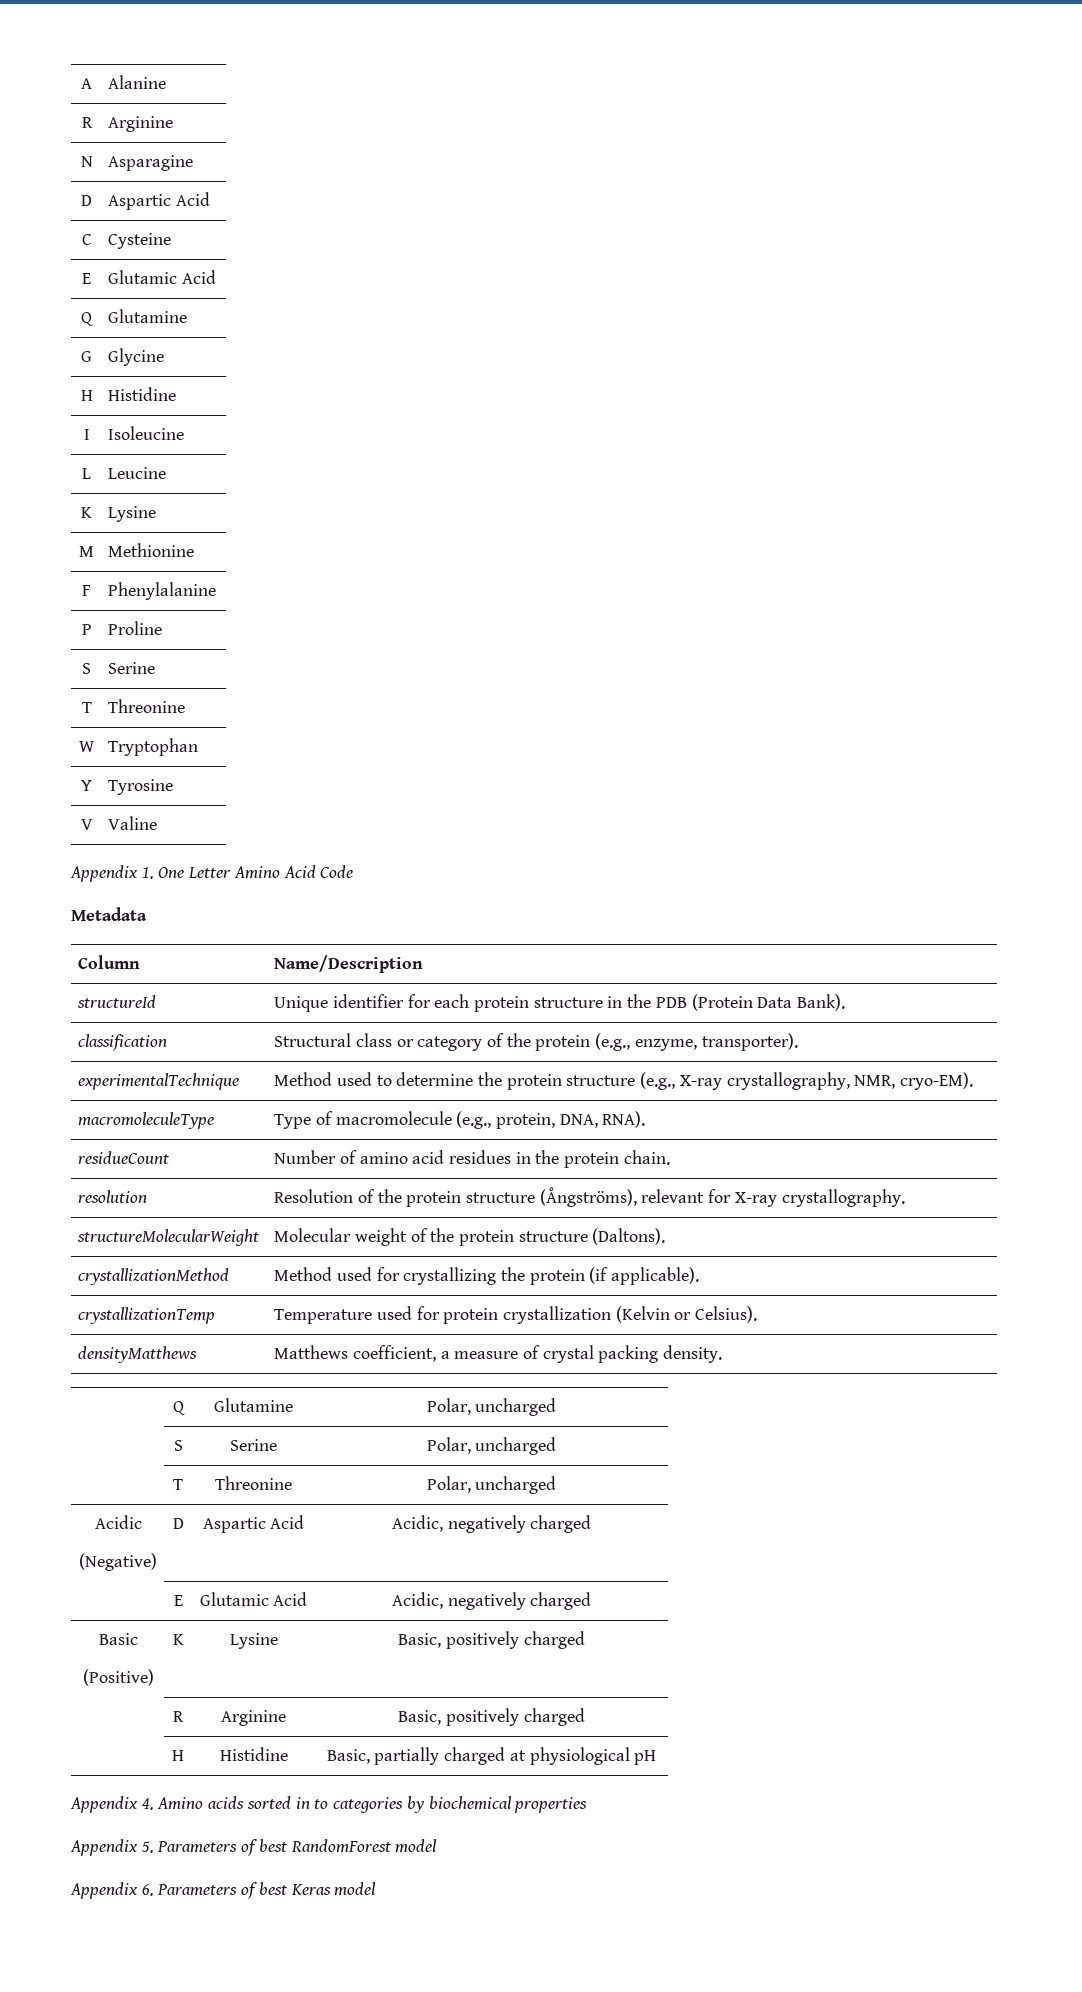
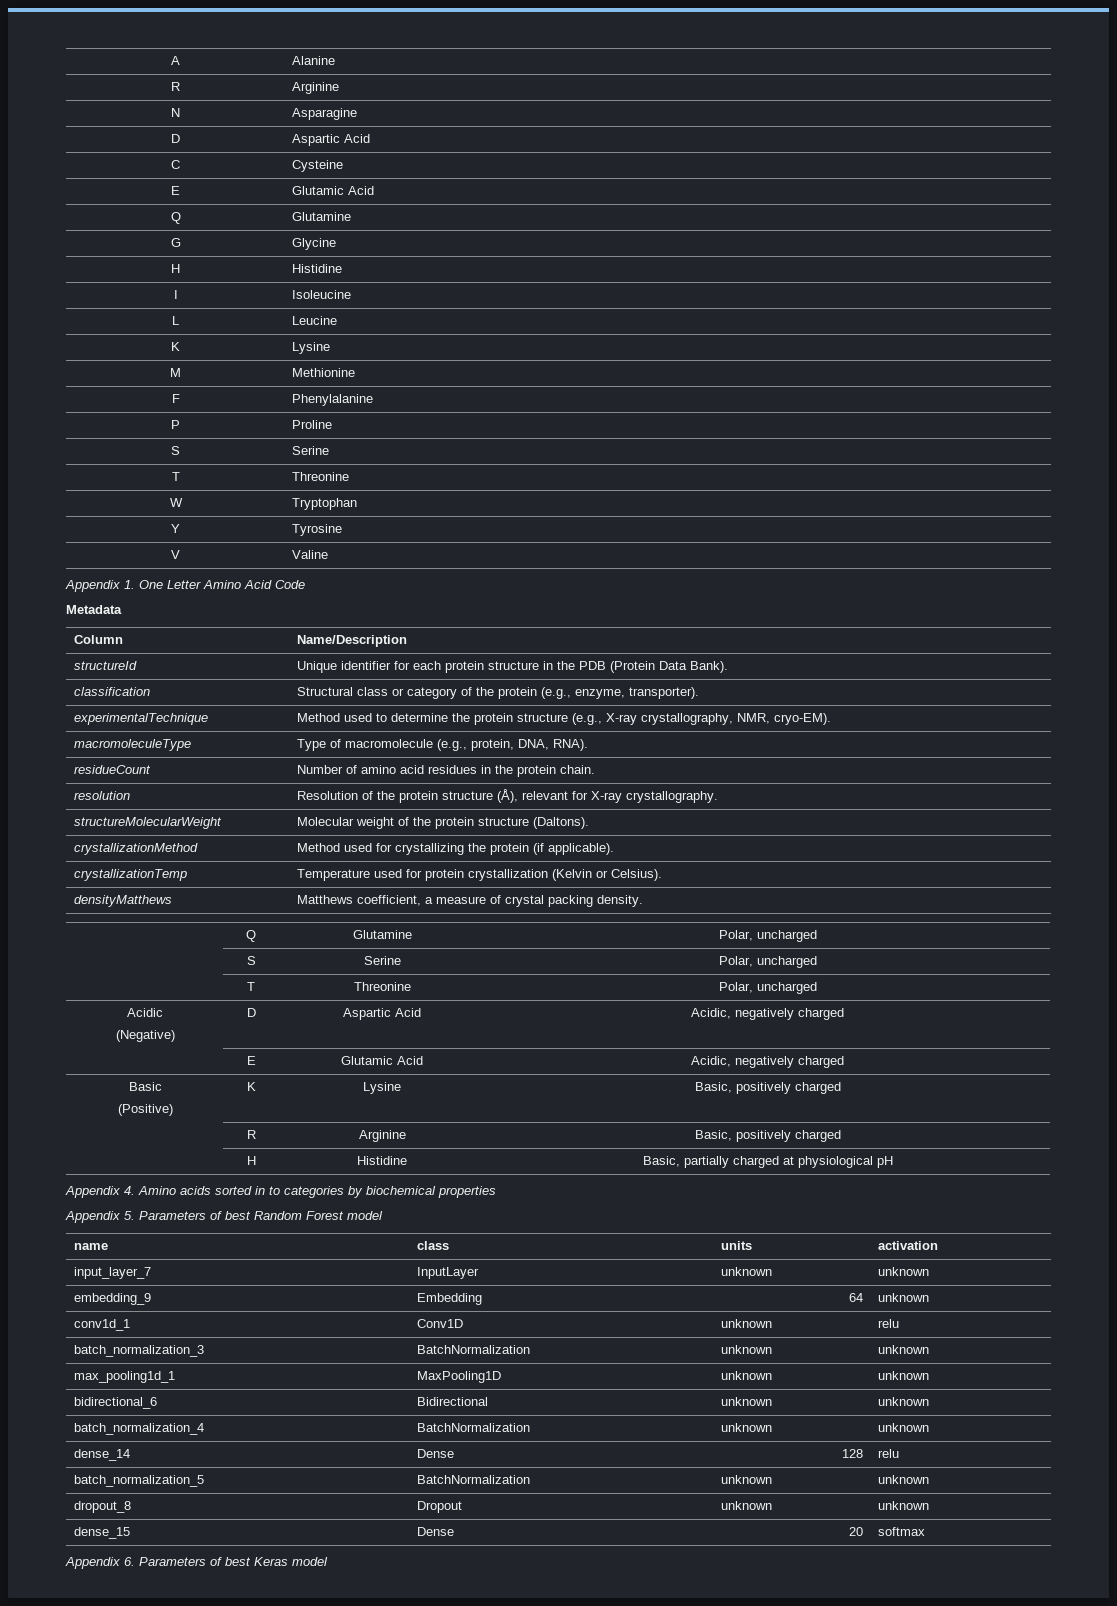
[539,1187,637,1207] (Ångströms), -> [496,789,518,803] (Å),
[290,1839,438,1853] RandomForest model -> [254,1211,383,1220] [73,1243,108,1250] [416,1241,449,1250] [720,1241,752,1250] [877,1241,938,1250] [73,1267,151,1279] [416,1267,479,1279] [720,1267,772,1276] [877,1267,929,1276] [73,1293,151,1305] [416,1293,482,1305] [849,1293,864,1302] [877,1293,929,1302] [73,1319,130,1331] [416,1319,463,1328] [720,1319,772,1328] [877,1319,899,1328] [73,1345,204,1357] [416,1345,530,1354] [720,1345,772,1354] [877,1345,929,1354] [73,1371,175,1383] [416,1371,501,1383] [720,1371,772,1380] [877,1371,929,1380] [73,1397,157,1409] [416,1397,488,1406] [720,1397,772,1406] [877,1397,929,1406] [73,1423,204,1435] [416,1423,530,1432] [720,1423,772,1432] [877,1423,929,1432] [73,1449,130,1461] [416,1449,454,1458] [842,1449,864,1458] [877,1449,899,1458] [73,1475,204,1487] [416,1475,530,1484] [720,1475,772,1484] [877,1475,929,1484] [73,1501,131,1513] [416,1501,462,1513] [720,1501,772,1510] [877,1501,929,1510] [73,1527,130,1539] [416,1527,454,1536] [849,1527,864,1536] [877,1527,925,1536] Random Forest model // name | class | units | activation // input_layer_7 | InputLayer | unknown | unknown // embedding_9 | Embedding | 64 | unknown // conv1d_1 | Conv1D | unknown | relu // batch_normalization_3 | BatchNormalization | unknown | unknown // max_pooling1d_1 | MaxPooling1D | unknown | unknown // bidirectional_6 | Bidirectional | unknown | unknown // batch_normalization_4 | BatchNormalization | unknown | unknown // dense_14 | Dense | 128 | relu // batch_normalization_5 | BatchNormalization | unknown | unknown // dropout_8 | Dropout | unknown | unknown // dense_15 | Dense | 20 | softmax

